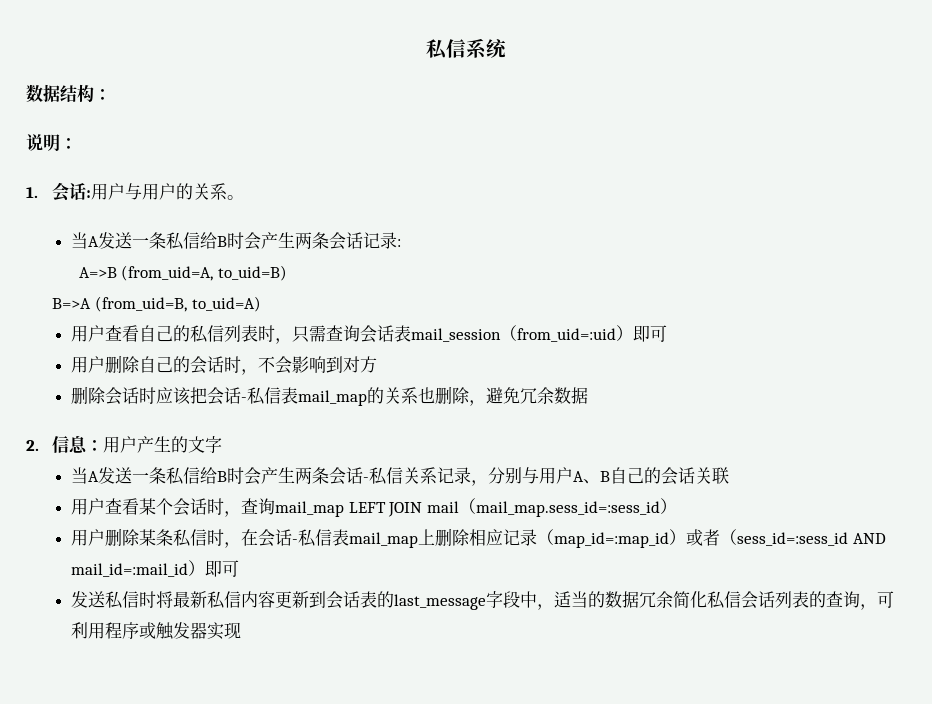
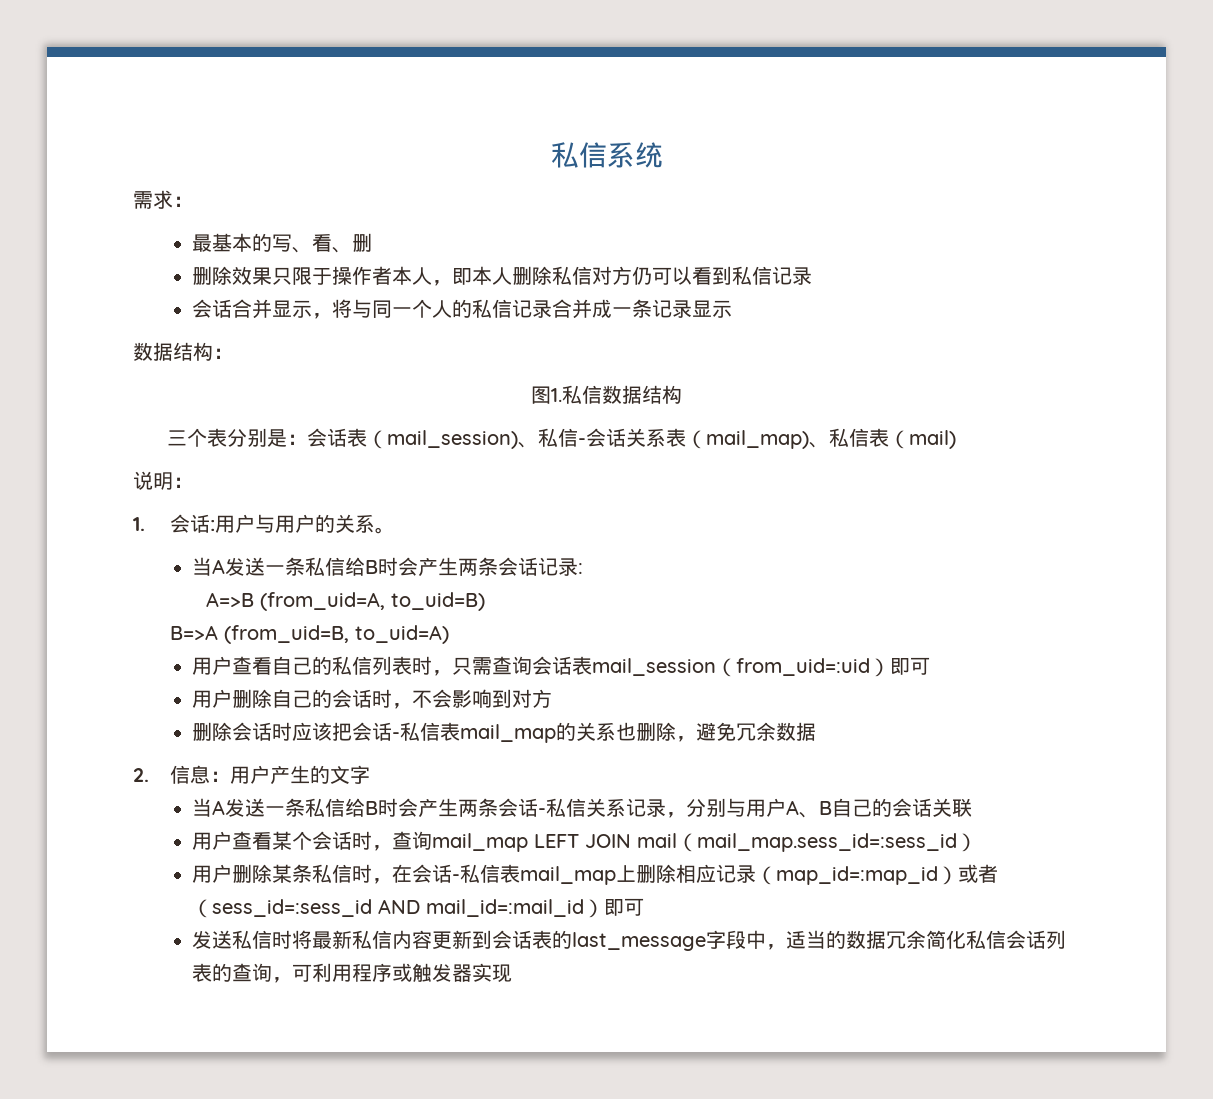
[26,84,111,103] 数据结构： -> [133,190,193,209] [191,233,372,253] [191,266,812,286] [191,299,732,319] [133,342,233,361] [531,385,682,404] [166,428,956,449] 需求： // 最基本的写、看、删 // 删除效果只限于操作者本人，即本人删除私信对方仍可以看到私信记录 // 会话合并显示，将与同一个人的私信记录合并成一条记录显示 // 数据结构： // 图1.私信数据结构 // 三个表分别是：会话表（mail_session)、私信-会话关系表（mail_map)、私信表（mail)

